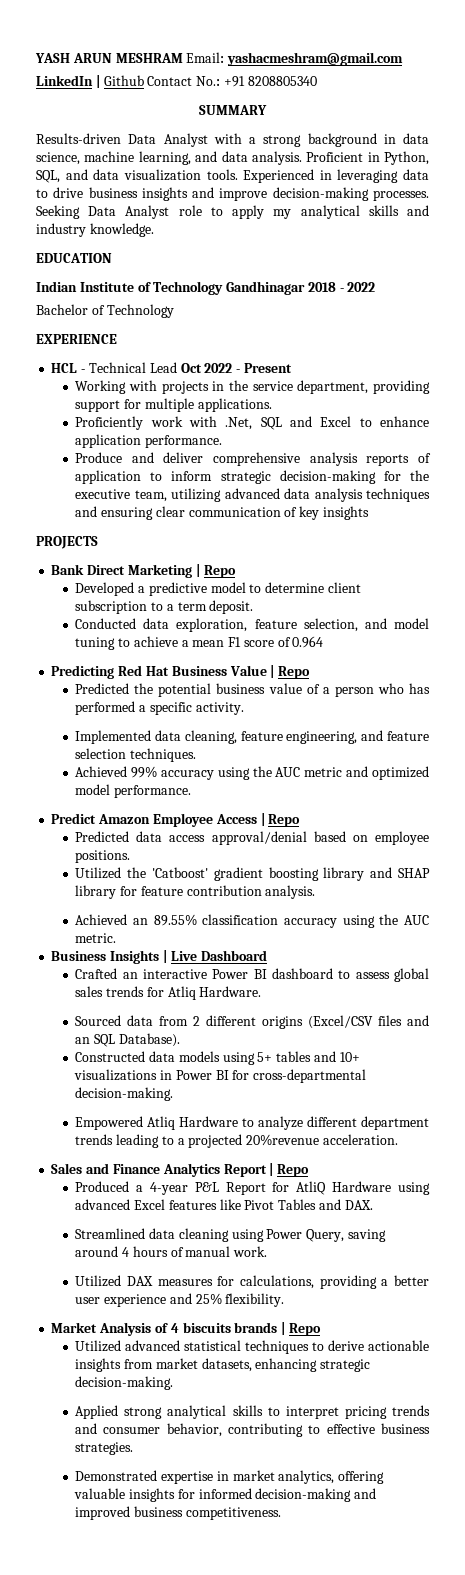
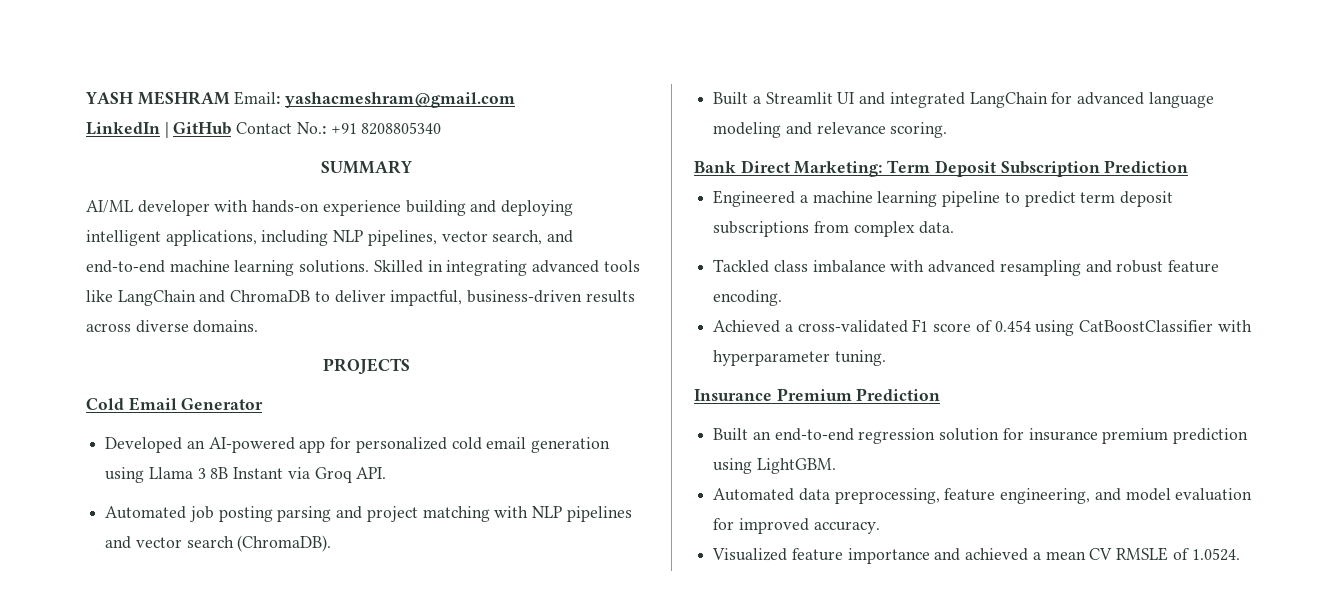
[72,53,112,63] ARUN -> (133, 98) none
[103,75,144,86] Github -> [173,122,232,135] GitHub
[36,133,429,147] [36,151,429,165] [36,169,429,183] [36,187,429,201] [36,205,430,219] [36,223,154,237] [36,253,112,263] [36,281,376,295] [36,304,174,318] [36,334,117,344] [51,362,292,373] [75,380,430,394] [75,398,272,412] [75,416,430,430] [75,434,222,448] [75,452,431,466] [75,470,429,484] [75,488,431,502] [75,506,369,520] [36,536,98,549] [51,564,236,578] [75,582,361,596] [75,600,254,614] [75,618,429,632] [75,636,324,650] [51,665,311,679] [75,683,431,697] [75,701,244,715] [75,730,429,744] [75,748,196,762] [75,766,430,780] [75,784,191,798] [51,813,301,827] [75,831,429,845] [75,850,131,863] [75,867,430,881] [75,885,316,899] [75,914,429,928] [75,933,117,943] [51,950,267,964] [75,968,430,982] [75,986,262,1000] [75,1015,430,1029] [75,1033,180,1047] [75,1051,360,1065] [74,1069,367,1083] [75,1087,174,1101] [75,1116,430,1130] [75,1134,398,1148] [51,1163,310,1177] [75,1181,431,1195] [75,1199,373,1210] [75,1228,386,1242] [75,1246,268,1257] [75,1275,429,1289] [75,1293,285,1307] [51,1322,321,1336] [75,1340,430,1354] [75,1358,371,1372] [75,1376,174,1390] [75,1405,430,1419] [75,1423,430,1437] [75,1442,134,1455] [75,1470,385,1484] [74,1488,377,1502] [75,1506,281,1520] Results-driven Data Analyst with a strong background in data science, machine learning, and data analysis. Proficient in Python, SQL, and data visualization tools. Experienced in leveraging data to drive business insights and improve decision-making processes. Seeking Data Analyst role to apply my analytical skills and industry knowledge. // EDUCATION // Indian Institute of Technology Gandhinagar 2018 - 2022 // Bachelor of Technology // EXPERIENCE // HCL - Technical Lead Oct 2022 - Present // Working with projects in the service department, providing support for multiple applications. // Proficiently work with .Net, SQL and Excel to enhance application performance. // Produce and deliver comprehensive analysis reports of application to inform strategic decision-making for the executive team, utilizing advanced data analysis techniques and ensuring clear communication of key insights // PROJECTS // Bank Direct Marketing | Repo // Developed a predictive model to determine client subscription to a term deposit. // Conducted data exploration, feature selection, and model tuning to achieve a mean F1 score of 0.964 // Predicting Red Hat Business Value | Repo // Predicted the potential business value of a person who has performed a specific activity. // Implemented data cleaning, feature engineering, and feature selection techniques. // Achieved 99% accuracy using the AUC metric and optimized model performance. // Predict Amazon Employee Access | Repo // Predicted data access approval/denial based on employee positions. // Utilized the 'Catboost' gradient boosting library and SHAP library for feature contribution analysis. // Achieved an 89.55% classification accuracy using the AUC metric. // Business Insights | Live Dashboard // Crafted an interactive Power BI dashboard to assess global sales trends for Atliq Hardware. // Sourced data from 2 different origins (Excel/CSV files and an SQL Database). // Constructed data models using 5+ tables and 10+ visualizations in Power BI for cross-departmental decision-making. // Empowered Atliq Hardware to analyze different department trends leading to a projected 20%revenue acceleration. // Sales and Finance Analytics Report | Repo // Produced a 4-year P&L Report for AtliQ Hardware using advanced Excel features like Pivot Tables and DAX. // Streamlined data cleaning using Power Query, saving around 4 hours of manual work. // Utilized DAX measures for calculations, providing a better user experience and 25% flexibility. // Market Analysis of 4 biscuits brands | Repo // Utilized advanced statistical techniques to derive actionable insights from market datasets, enhancing strategic decision-making. // Applied strong analytical skills to interpret pricing trends and consumer behavior, contributing to effective business strategies. // Demonstrated expertise in market analytics, offering valuable insights for informed decision-making and improved business competitiveness. -> [86,200,574,216] [86,230,574,246] [86,260,640,276] [86,290,635,306] [86,320,259,333] [323,358,410,375] [86,397,264,411] [105,437,611,453] [105,467,387,483] [105,506,632,522] [105,535,332,552] [713,92,1214,108] [713,122,948,138] [694,160,1189,177] [713,190,1174,207] [713,221,955,237] [713,259,1220,276] [713,290,783,306] [713,319,1252,336] [713,350,886,366] [694,388,941,401] [713,428,1249,444] [713,458,836,474] [713,488,1253,504] [713,518,880,534] [712,547,1240,564] AI/ML developer with hands-on experience building and deploying intelligent applications, including NLP pipelines, vector search, and end-to-end machine learning solutions. Skilled in integrating advanced tools like LangChain and ChromaDB to deliver impactful, business-driven results across diverse domains. // PROJECTS // Cold Email Generator // Developed an AI-powered app for personalized cold email generation using Llama 3 8B Instant via Groq API. // Automated job posting parsing and project matching with NLP pipelines and vector search (ChromaDB). // Built a Streamlit UI and integrated LangChain for advanced language modeling and relevance scoring. // Bank Direct Marketing: Term Deposit Subscription Prediction // Engineered a machine learning pipeline to predict term deposit subscriptions from complex data. // Tackled class imbalance with advanced resampling and robust feature encoding. // Achieved a cross-validated F1 score of 0.454 using CatBoostClassifier with hyperparameter tuning. // Insurance Premium Prediction // Built an end-to-end regression solution for insurance premium prediction using LightGBM. // Automated data preprocessing, feature engineering, and model evaluation for improved accuracy. // Visualized feature importance and achieved a mean CV RMSLE of 1.0524.

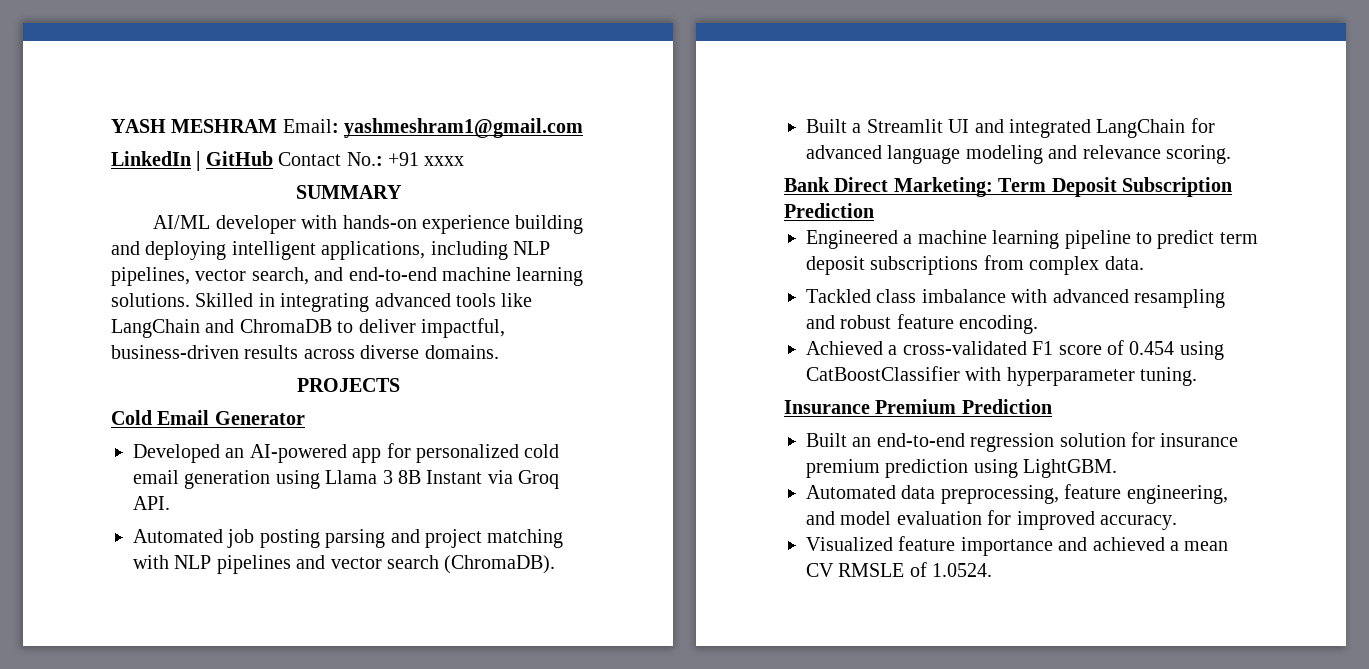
[285,92,516,108] yashacmeshram@gmail.com -> [344,118,584,138] yashmeshram1@gmail.com
[361,122,442,135] 8208805340 -> [424,156,465,166] xxxx

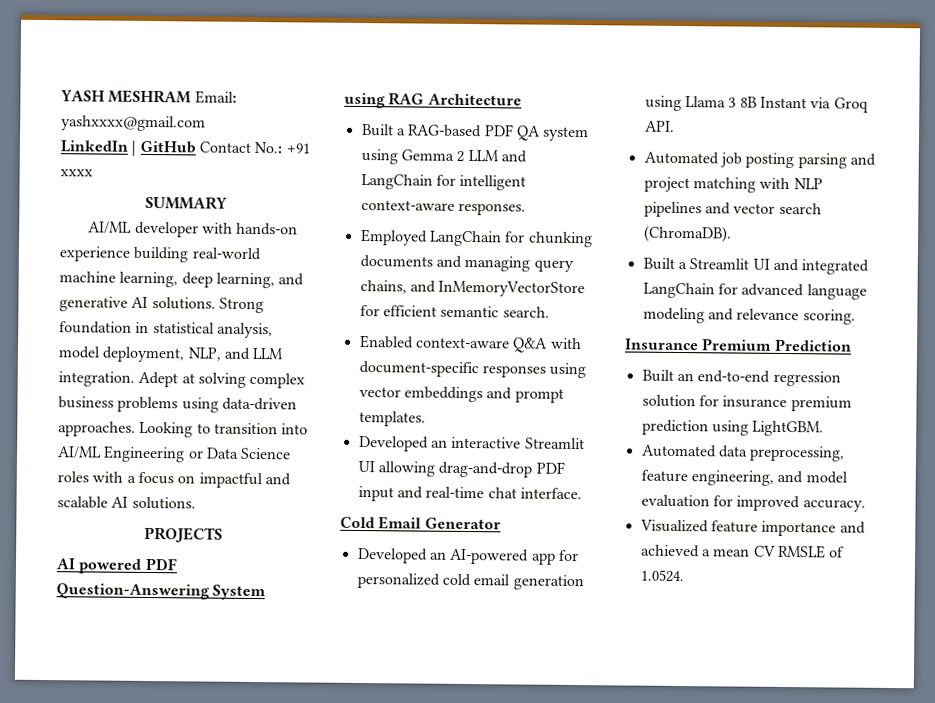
[344,118,584,138] yashmeshram1@gmail.com -> [61,115,206,132] yashxxxx@gmail.com
[111,241,550,260] [111,267,584,286] [111,293,533,312] [111,318,505,338] [111,345,499,359] [296,378,400,392] and deploying intelligent applications, including NLP pipelines, vector search, and end-to-end machine learning solutions. Skilled in integrating advanced tools like LangChain and ChromaDB to deliver impactful, business-driven results across diverse domains. // PROJECTS -> [191,247,261,261] [59,271,305,289] [59,296,264,314] [59,321,273,339] [58,346,285,363] [58,371,306,389] [58,396,297,413] [58,421,309,438] [57,445,292,463] [57,471,291,489] [57,496,196,510] [143,526,223,543] [56,557,178,574] [56,583,267,601] [344,92,522,109] [361,123,590,142] [360,148,527,165] [360,173,527,191] [360,199,526,216] [359,228,593,248] [359,254,574,272] [359,279,586,298] [359,304,550,318] [359,334,582,353] [358,360,587,379] [358,386,564,403] [358,410,426,427] [358,435,585,452] [357,460,565,478] [357,485,582,502] real-world machine learning, deep learning, and generative AI solutions. Strong foundation in statistical analysis, model deployment, NLP, and LLM integration. Adept at solving complex business problems using data-driven approaches. Looking to transition into AI/ML Engineering or Data Science roles with a focus on impactful and scalable AI solutions. // PROJECTS // AI powered PDF Question-Answering System using RAG Architecture // Built a RAG-based PDF QA system using Gemma 2 LLM and LangChain for intelligent context-aware responses. // Employed LangChain for chunking documents and managing query chains, and InMemoryVectorStore for efficient semantic search. // Enabled context-aware Q&A with document-specific responses using vector embeddings and prompt templates. // Developed an interactive Streamlit UI allowing drag-and-drop PDF input and real-time chat interface.
[784,177,1232,197] [784,203,874,218] [806,230,1258,249] [806,255,1144,275] [806,289,1225,308] [806,314,1039,334] [806,340,1224,360] [806,366,1198,386] // Bank Direct Marketing: Term Deposit Subscription Prediction // Engineered a machine learning pipeline to predict term deposit subscriptions from complex data. // Tackled class imbalance with advanced resampling and robust feature encoding. // Achieved a cross-validated F1 score of 0.454 using CatBoostClassifier with hyperparameter tuning. -> (856, 317) none

